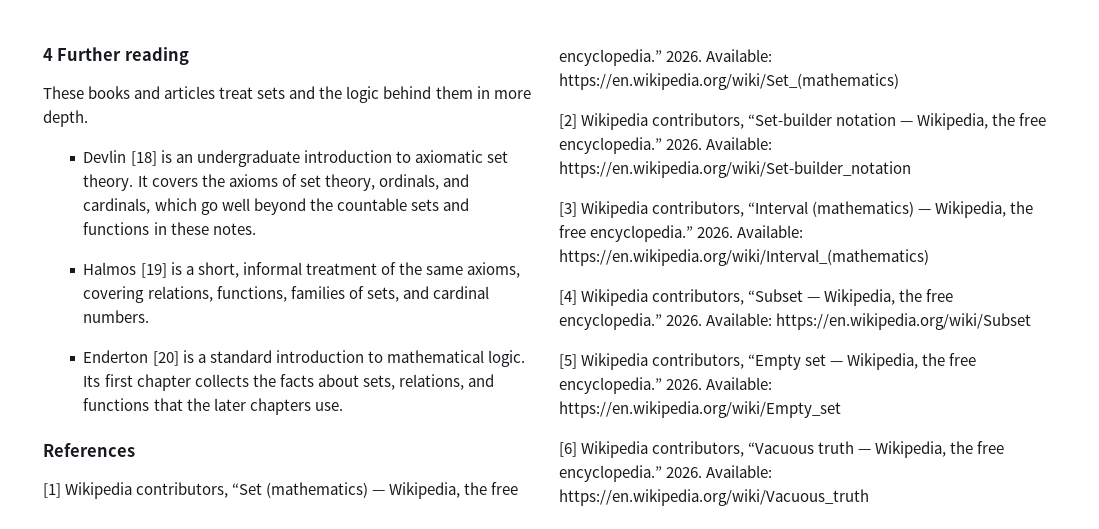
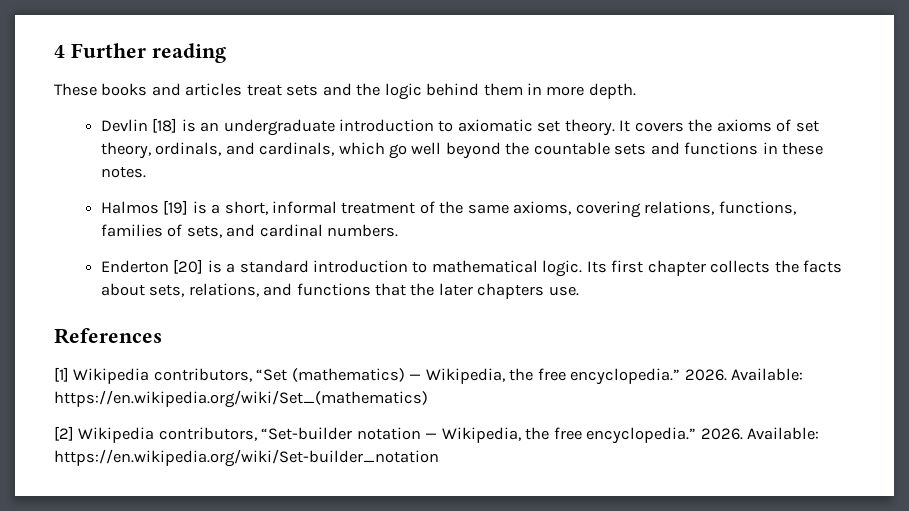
[559,201,1034,218] [559,225,804,242] [559,249,929,266] [559,289,954,306] [559,313,1032,330] [559,353,977,370] [559,377,773,394] [559,401,841,418] [559,441,1005,458] [559,465,773,482] [559,489,869,506] // [3] Wikipedia contributors, “Interval (mathematics) — Wikipedia, the free encyclopedia.” 2026. Available: https://en.wikipedia.org/wiki/Interval_(mathematics) // [4] Wikipedia contributors, “Subset — Wikipedia, the free encyclopedia.” 2026. Available: https://en.wikipedia.org/wiki/Subset // [5] Wikipedia contributors, “Empty set — Wikipedia, the free encyclopedia.” 2026. Available: https://en.wikipedia.org/wiki/Empty_set // [6] Wikipedia contributors, “Vacuous truth — Wikipedia, the free encyclopedia.” 2026. Available: https://en.wikipedia.org/wiki/Vacuous_truth -> (439, 458) none

